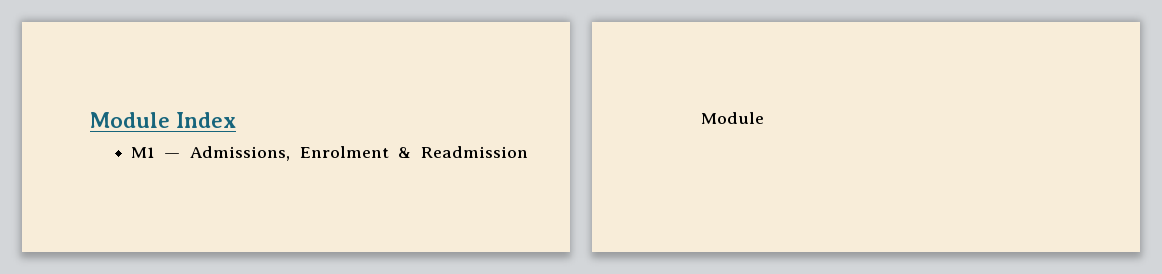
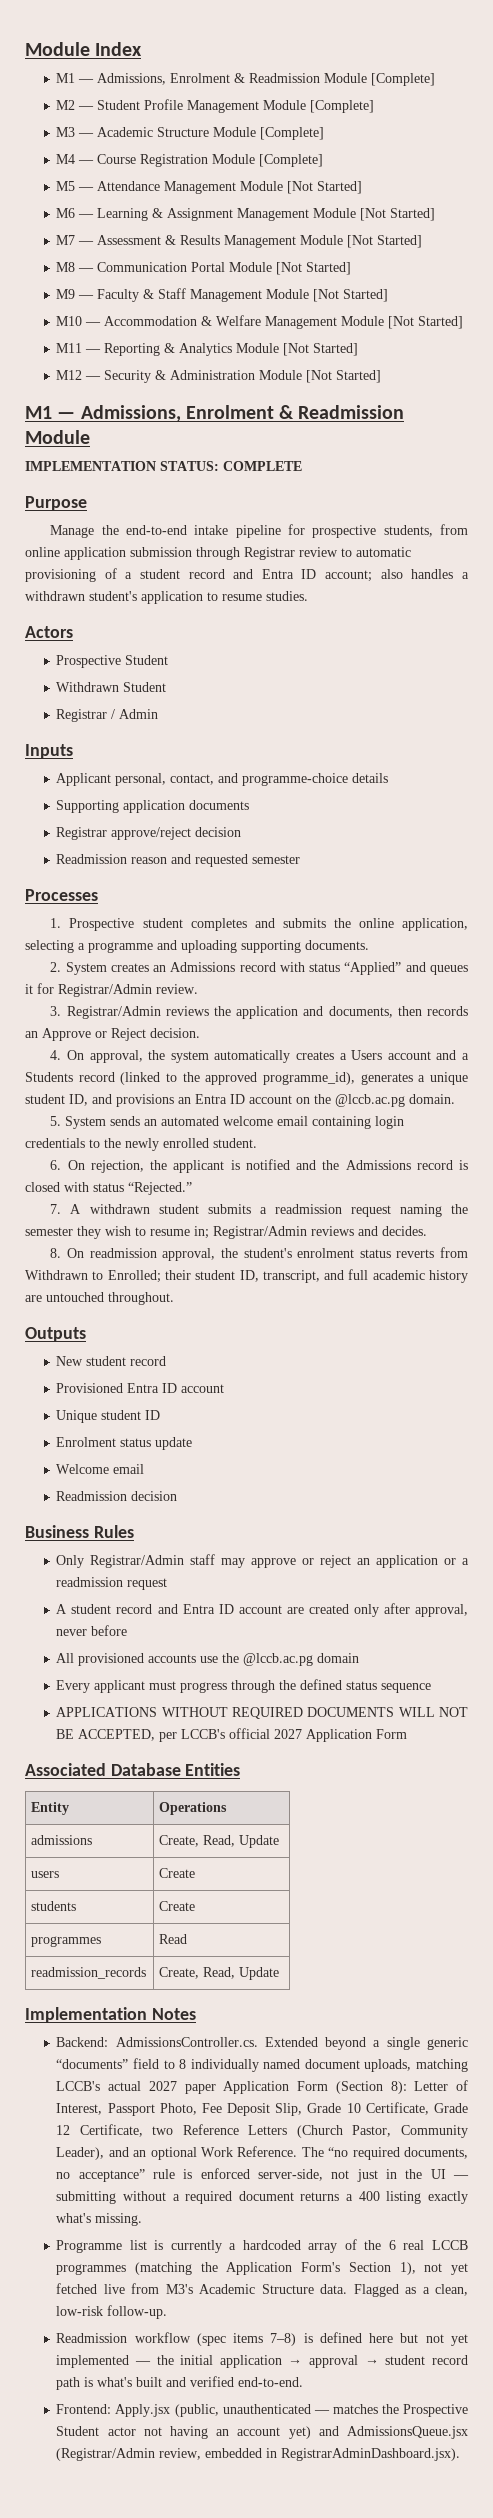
(765, 118) none -> [371,73,436,86] [56,99,375,113] [56,127,325,140] [56,154,324,167] [56,181,363,194] [56,208,436,221] [56,235,423,248] [56,262,352,275] [56,288,389,302] [56,315,464,329] [56,343,359,356] [56,370,382,383] [25,405,405,422] [25,430,90,444] [25,461,302,471] [25,496,87,511] [50,524,469,538] [25,547,411,560] [25,568,469,582] [25,591,308,604] [25,626,73,638] [56,655,169,668] [56,682,167,692] [56,709,159,722] [25,744,73,759] [56,773,389,786] [56,800,250,813] [56,827,242,840] [56,854,301,867] [25,889,98,901] [50,918,469,931] [25,940,369,953] [50,962,468,975] [25,983,198,997] [50,1006,469,1019] [25,1028,200,1041] [50,1050,469,1063] [25,1072,468,1085] [25,1094,455,1107] [50,1116,405,1129] [25,1138,257,1151] [50,1159,469,1173] [25,1182,192,1195] [50,1204,469,1217] [25,1226,427,1239] [50,1247,469,1261] [25,1269,469,1283] [25,1292,174,1305] [25,1327,86,1342] [56,1356,167,1366] [56,1383,225,1393] [56,1410,161,1423] [56,1437,193,1450] [56,1464,145,1474] [56,1491,178,1501] [25,1525,134,1538] [56,1554,470,1568] [56,1577,168,1590] [56,1603,469,1617] [56,1625,128,1636] [56,1653,360,1666] [56,1679,432,1693] [56,1707,469,1719] [56,1728,408,1742] [25,1763,241,1776] [31,1802,70,1815] [159,1802,228,1815] [31,1835,93,1845] [159,1835,280,1848] [31,1871,60,1878] [159,1868,196,1878] [31,1901,77,1911] [159,1901,196,1911] [31,1936,102,1947] [159,1934,188,1944] [31,1967,147,1979] [159,1967,280,1980] [25,2007,196,2023] [56,2037,468,2050] [56,2058,468,2072] [56,2080,468,2094] [56,2102,468,2116] [56,2124,468,2138] [56,2146,468,2160] [56,2168,469,2182] [56,2191,468,2204] [56,2213,143,2226] [56,2239,468,2253] [56,2262,468,2275] [56,2283,469,2297] [56,2305,168,2319] [56,2332,468,2346] [56,2355,468,2368] [56,2376,304,2390] [56,2404,469,2417] [56,2426,468,2439] [56,2448,461,2461] [Complete] // M2 — Student Profile Management Module [Complete] // M3 — Academic Structure Module [Complete] // M4 — Course Registration Module [Complete] // M5 — Attendance Management Module [Not Started] // M6 — Learning & Assignment Management Module [Not Started] // M7 — Assessment & Results Management Module [Not Started] // M8 — Communication Portal Module [Not Started] // M9 — Faculty & Staff Management Module [Not Started] // M10 — Accommodation & Welfare Management Module [Not Started] // M11 — Reporting & Analytics Module [Not Started] // M12 — Security & Administration Module [Not Started] // M1 — Admissions, Enrolment & Readmission Module // IMPLEMENTATION STATUS: COMPLETE // Purpose // Manage the end-to-end intake pipeline for prospective students, from online application submission through Registrar review to automatic provisioning of a student record and Entra ID account; also handles a withdrawn student's application to resume studies. // Actors // Prospective Student // Withdrawn Student // Registrar / Admin // Inputs // Applicant personal, contact, and programme-choice details // Supporting application documents // Registrar approve/reject decision // Readmission reason and requested semester // Processes // 1. Prospective student completes and submits the online application, selecting a programme and uploading supporting documents. // 2. System creates an Admissions record with status “Applied” and queues it for Registrar/Admin review. // 3. Registrar/Admin reviews the application and documents, then records an Approve or Reject decision. // 4. On approval, the system automatically creates a Users account and a Students record (linked to the approved programme_id), generates a unique student ID, and provisions an Entra ID account on the @lccb.ac.pg domain. // 5. System sends an automated welcome email containing login credentials to the newly enrolled student. // 6. On rejection, the applicant is notified and the Admissions record is closed with status “Rejected.” // 7. A withdrawn student submits a readmission request naming the semester they wish to resume in; Registrar/Admin reviews and decides. // 8. On readmission approval, the student's enrolment status reverts from Withdrawn to Enrolled; their student ID, transcript, and full academic history are untouched throughout. // Outputs // New student record // Provisioned Entra ID account // Unique student ID // Enrolment status update // Welcome email // Readmission decision // Business Rules // Only Registrar/Admin staff may approve or reject an application or a readmission request // A student record and Entra ID account are created only after approval, never before // All provisioned accounts use the @lccb.ac.pg domain // Every applicant must progress through the defined status sequence // APPLICATIONS WITHOUT REQUIRED DOCUMENTS WILL NOT BE ACCEPTED, per LCCB's official 2027 Application Form // Associated Database Entities // Entity | Operations // admissions | Create, Read, Update // users | Create // students | Create // programmes | Read // readmission_records | Create, Read, Update // Implementation Notes // Backend: AdmissionsController.cs. Extended beyond a single generic “documents” field to 8 individually named document uploads, matching LCCB's actual 2027 paper Application Form (Section 8): Letter of Interest, Passport Photo, Fee Deposit Slip, Grade 10 Certificate, Grade 12 Certificate, two Reference Letters (Church Pastor, Community Leader), and an optional Work Reference. The “no required documents, no acceptance” rule is enforced server-side, not just in the UI — submitting without a required document returns a 400 listing exactly what's missing. // Programme list is currently a hardcoded array of the 6 real LCCB programmes (matching the Application Form's Section 1), not yet fetched live from M3's Academic Structure data. Flagged as a clean, low-risk follow-up. // Readmission workflow (spec items 7–8) is defined here but not yet implemented — the initial application → approval → student record path is what's built and verified end-to-end. // Frontend: Apply.jsx (public, unauthenticated — matches the Prospective Student actor not having an account yet) and AdmissionsQueue.jsx (Registrar/Admin review, embedded in RegistrarAdminDashboard.jsx).

